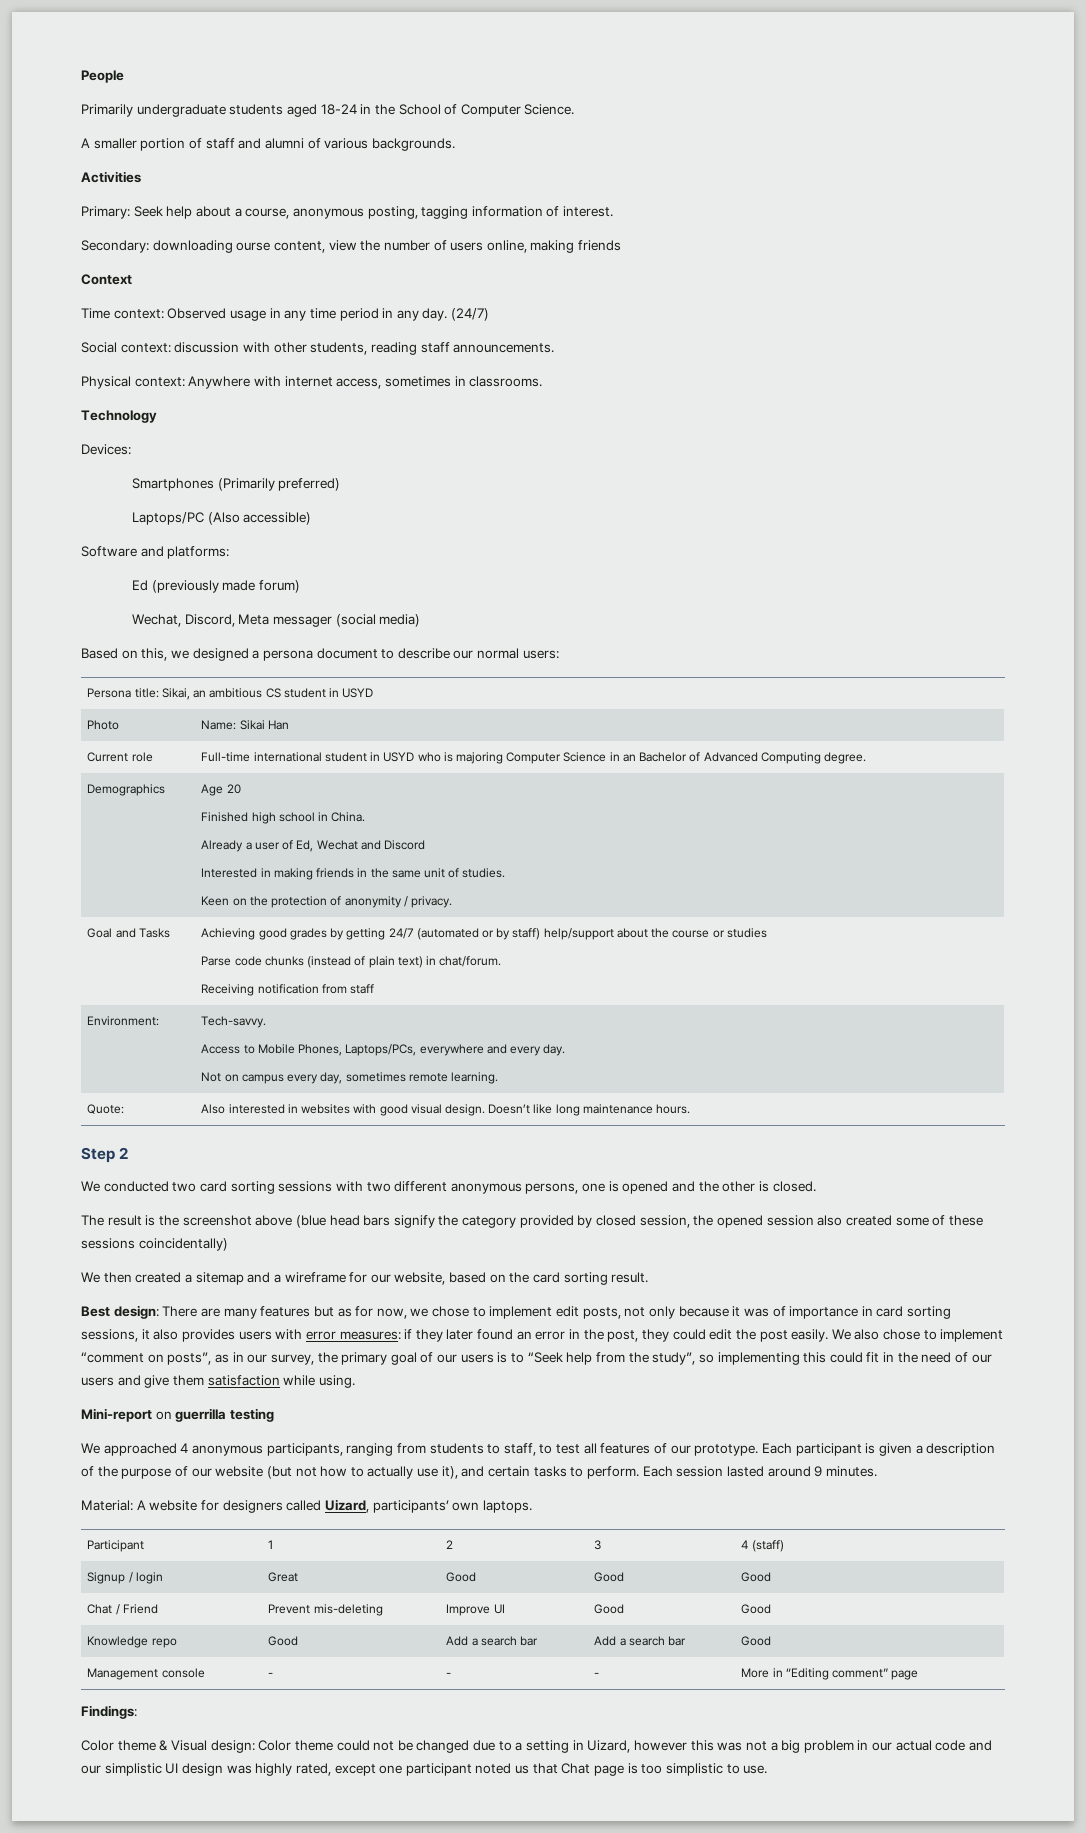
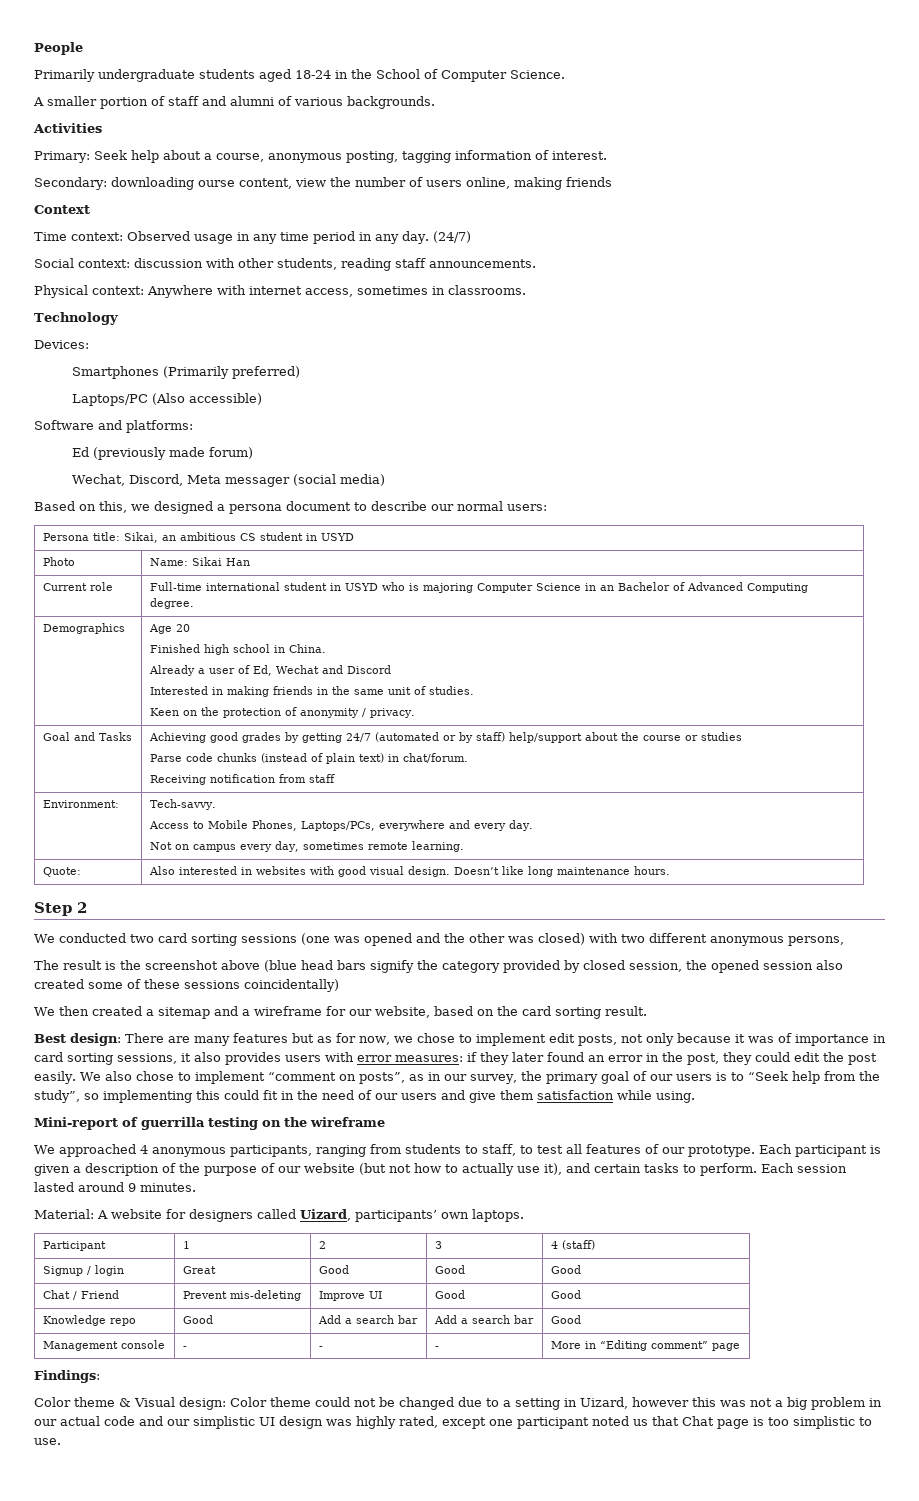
(333, 1186) none -> [300,933,585,946] (one was opened and the other was closed)
[582,1181,816,1194] one is opened and the other is closed. -> (844, 941) none
[155,1411,172,1420] on -> [122,1117,138,1127] of
(274, 1415) none -> [262,1117,385,1127] on the wireframe

